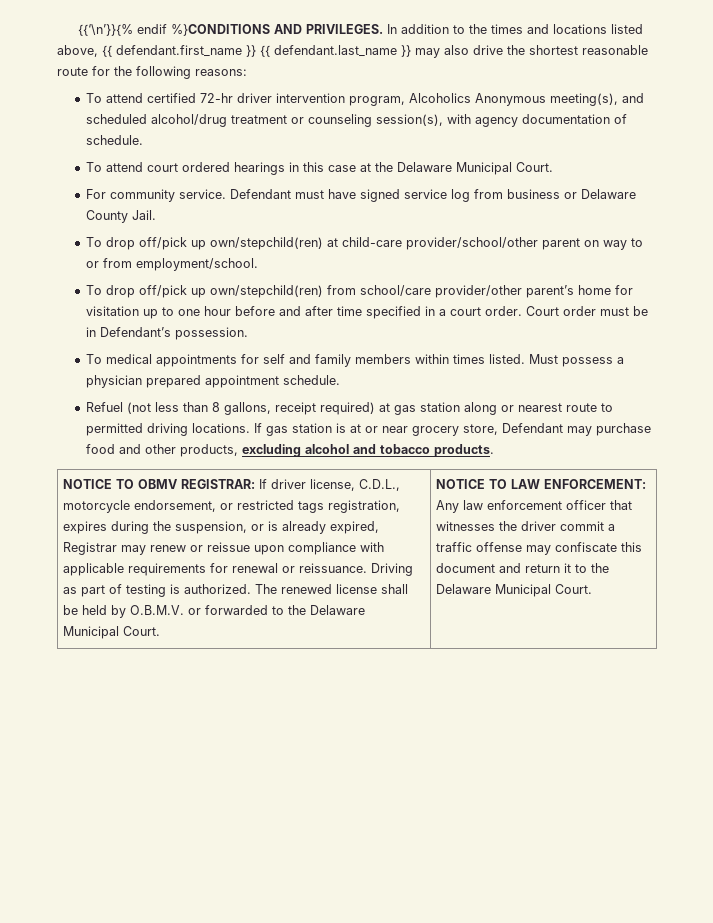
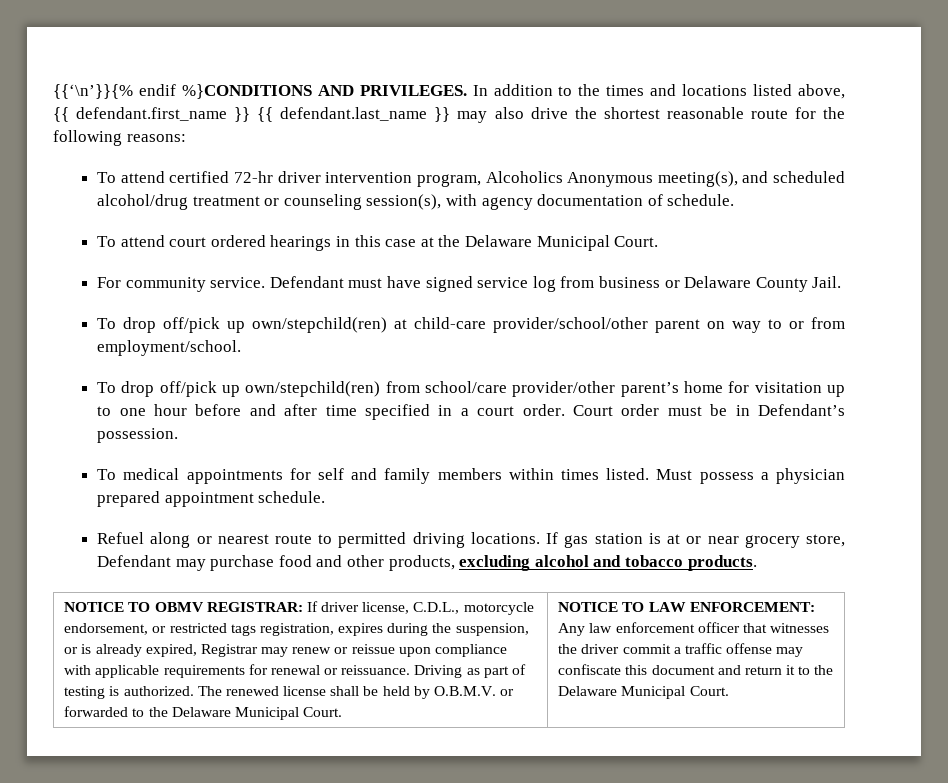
[127,402,461,415] (not less than 8 gallons, receipt required) at gas station -> (145, 538) none

